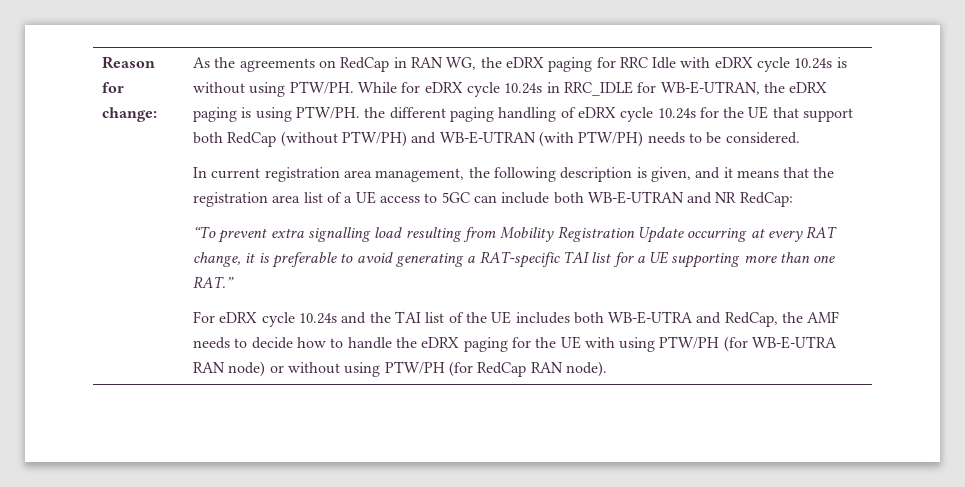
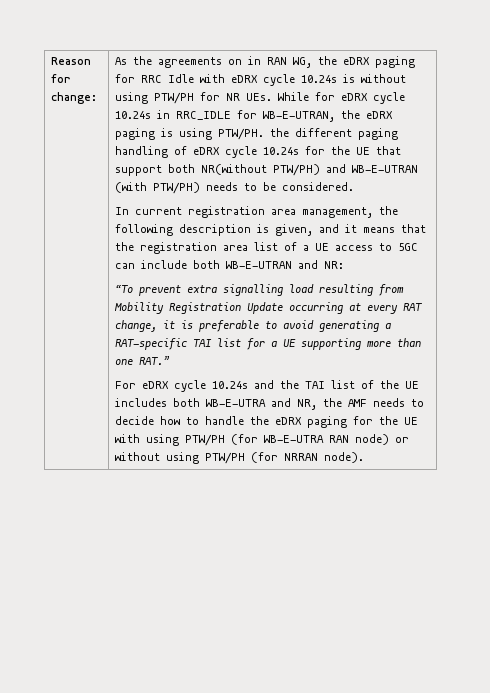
[340,57,390,72] RedCap -> (242, 62) none
[289,81,354,94] PTW/PH. -> [153,92,272,104] PTW/PH for NR UEs.
[227,131,338,147] RedCap (without -> [200,164,267,175] NR(without
[715,192,793,207] NR RedCap: -> [323,261,344,269] NR:
[724,312,778,327] RedCap, -> [296,399,317,410] NR,
[477,362,563,377] RedCap RAN -> [283,453,318,461] NRRAN

